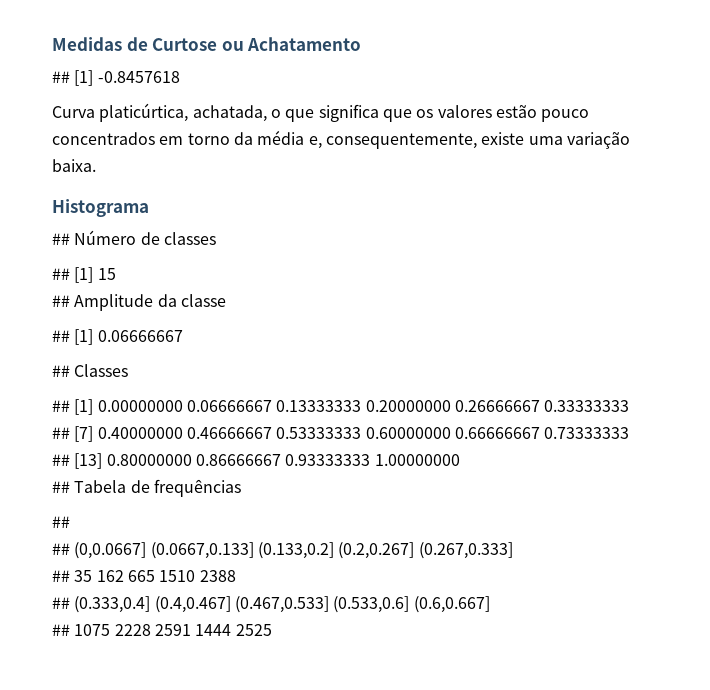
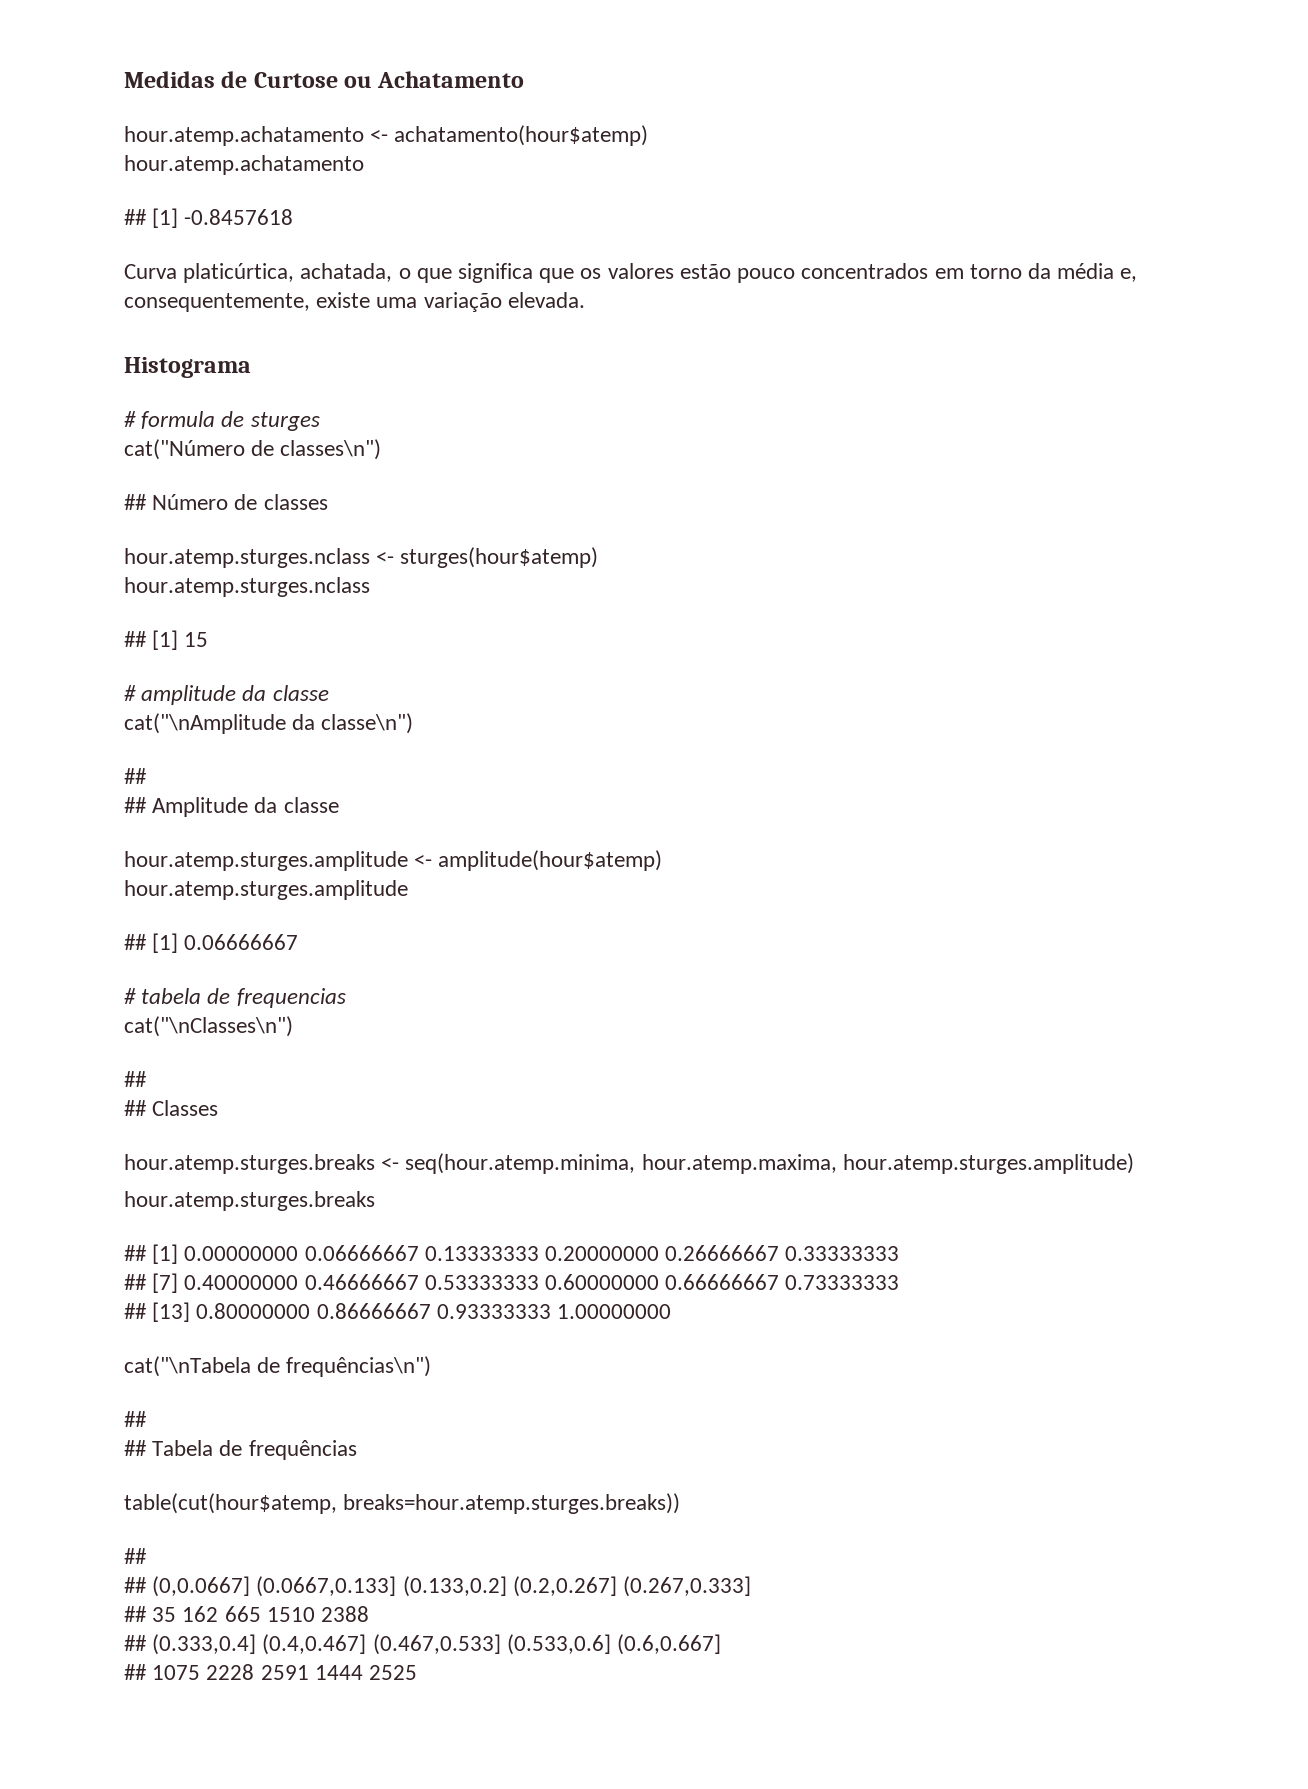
(362, 44) none -> [124,125,649,146] [124,155,364,175] // hour.atemp.achatamento <- achatamento(hour$atemp) // hour.atemp.achatamento
[52,159,96,172] baixa. -> [507,292,585,308] elevada.
(149, 208) none -> [124,411,320,431] [124,439,382,460] // # formula de sturges // cat("Número de classes\n")
(216, 238) none -> [124,547,599,568] [124,577,370,597] // hour.atemp.sturges.nclass <- sturges(hour$atemp) // hour.atemp.sturges.nclass
(116, 274) none -> [124,685,329,705] [124,713,414,734] [124,768,147,784] // # amplitude da classe // cat("\nAmplitude da classe\n") // ##
(226, 300) none -> [124,850,663,871] [124,880,408,900] // hour.atemp.sturges.amplitude <- amplitude(hour$atemp) // hour.atemp.sturges.amplitude
[52,364,129,377] ## Classes -> [124,988,346,1008] [124,1016,293,1037] [124,1071,147,1087] [124,1100,219,1116] [124,1153,1134,1174] [124,1191,375,1211] # tabela de frequencias // cat("\nClasses\n") // ## // ## Classes // hour.atemp.sturges.breaks <- seq(hour.atemp.minima, hour.atemp.maxima, hour.atemp.sturges.amplitude) // hour.atemp.sturges.breaks
(460, 460) none -> [124,1356,432,1377] [124,1411,147,1427] // cat("\nTabela de frequências\n") // ##
(241, 488) none -> [124,1493,681,1514] // table(cut(hour$atemp, breaks=hour.atemp.sturges.breaks))

